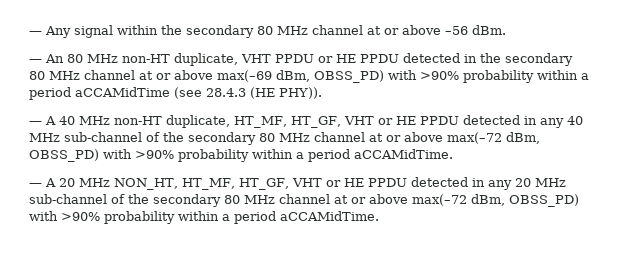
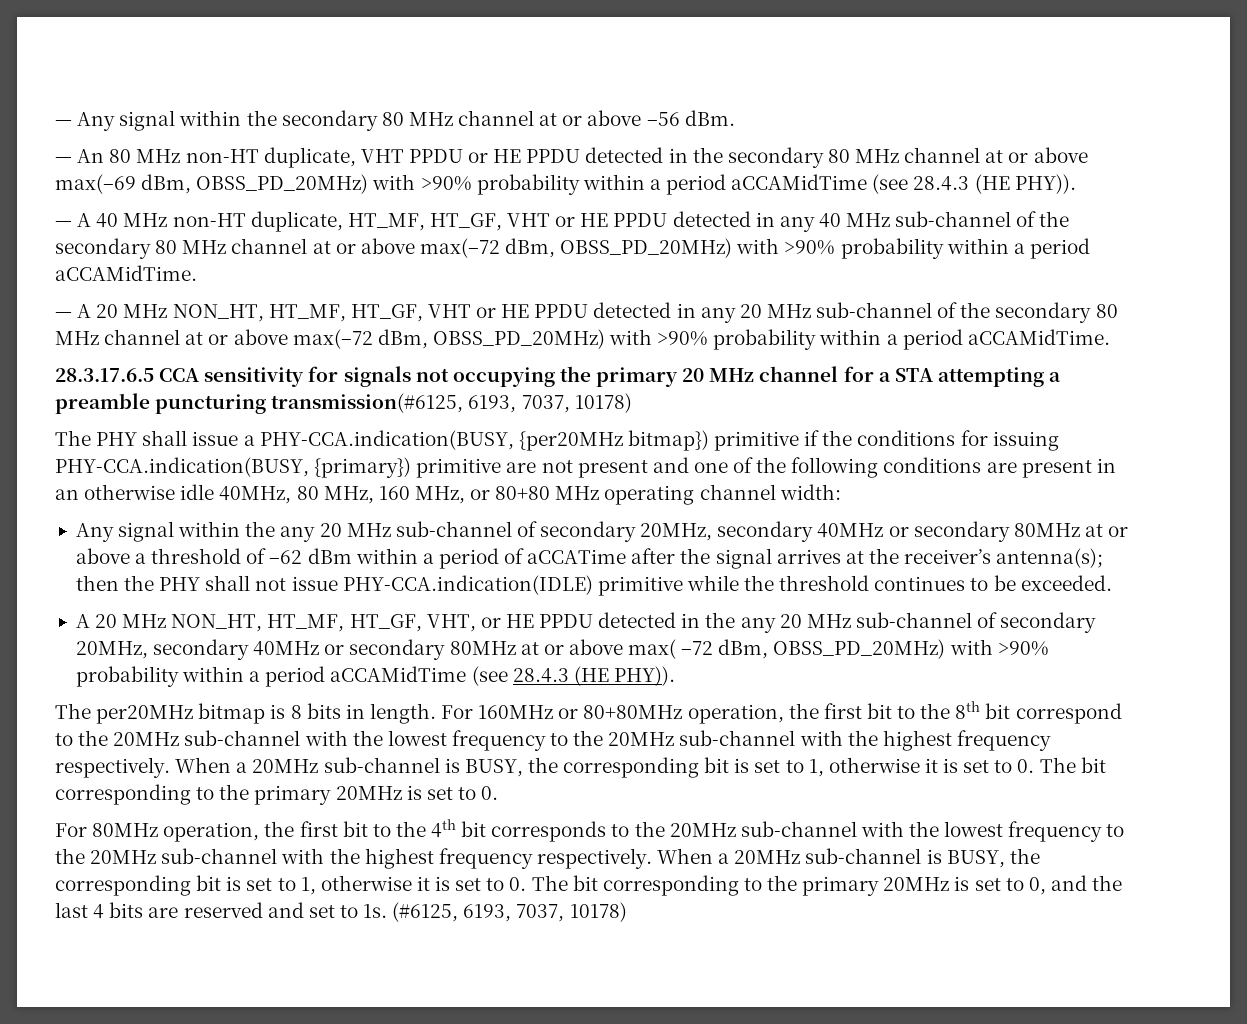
[314,70,384,83] OBSS_PD) -> [196,174,369,194] OBSS_PD_20MHz)
[29,149,99,162] OBSS_PD) -> [560,238,733,258] OBSS_PD_20MHz)
[509,194,579,207] [29,211,379,224] OBSS_PD) with >90% probability within a period aCCAMidTime. -> [432,329,1110,350] [55,366,1062,387] [55,393,632,414] [55,430,1059,451] [55,457,1116,478] [55,484,841,505] [75,521,1129,542] [75,548,1104,569] [75,575,1112,596] [75,612,1097,633] [75,639,1049,660] [75,666,675,687] [55,701,1122,724] [55,730,1051,751] [55,757,1106,778] [55,784,499,805] [55,819,1125,842] [55,848,1040,869] [55,875,1123,896] [55,902,627,922] OBSS_PD_20MHz) with >90% probability within a period aCCAMidTime. // 28.3.17.6.5 CCA sensitivity for signals not occupying the primary 20 MHz channel for a STA attempting a preamble puncturing transmission(#6125, 6193, 7037, 10178) // The PHY shall issue a PHY-CCA.indication(BUSY, {per20MHz bitmap}) primitive if the conditions for issuing PHY-CCA.indication(BUSY, {primary}) primitive are not present and one of the following conditions are present in an otherwise idle 40MHz, 80 MHz, 160 MHz, or 80+80 MHz operating channel width: // Any signal within the any 20 MHz sub-channel of secondary 20MHz, secondary 40MHz or secondary 80MHz at or above a threshold of –62 dBm within a period of aCCATime after the signal arrives at the receiver’s antenna(s); then the PHY shall not issue PHY-CCA.indication(IDLE) primitive while the threshold continues to be exceeded. // A 20 MHz NON_HT, HT_MF, HT_GF, VHT, or HE PPDU detected in the any 20 MHz sub-channel of secondary 20MHz, secondary 40MHz or secondary 80MHz at or above max( –72 dBm, OBSS_PD_20MHz) with >90% probability within a period aCCAMidTime (see 28.4.3 (HE PHY)). // The per20MHz bitmap is 8 bits in length. For 160MHz or 80+80MHz operation, the first bit to the 8th bit correspond to the 20MHz sub-channel with the lowest frequency to the 20MHz sub-channel with the highest frequency respectively. When a 20MHz sub-channel is BUSY, the corresponding bit is set to 1, otherwise it is set to 0. The bit corresponding to the primary 20MHz is set to 0. // For 80MHz operation, the first bit to the 4th bit corresponds to the 20MHz sub-channel with the lowest frequency to the 20MHz sub-channel with the highest frequency respectively. When a 20MHz sub-channel is BUSY, the corresponding bit is set to 1, otherwise it is set to 0. The bit corresponding to the primary 20MHz is set to 0, and the last 4 bits are reserved and set to 1s. (#6125, 6193, 7037, 10178)

